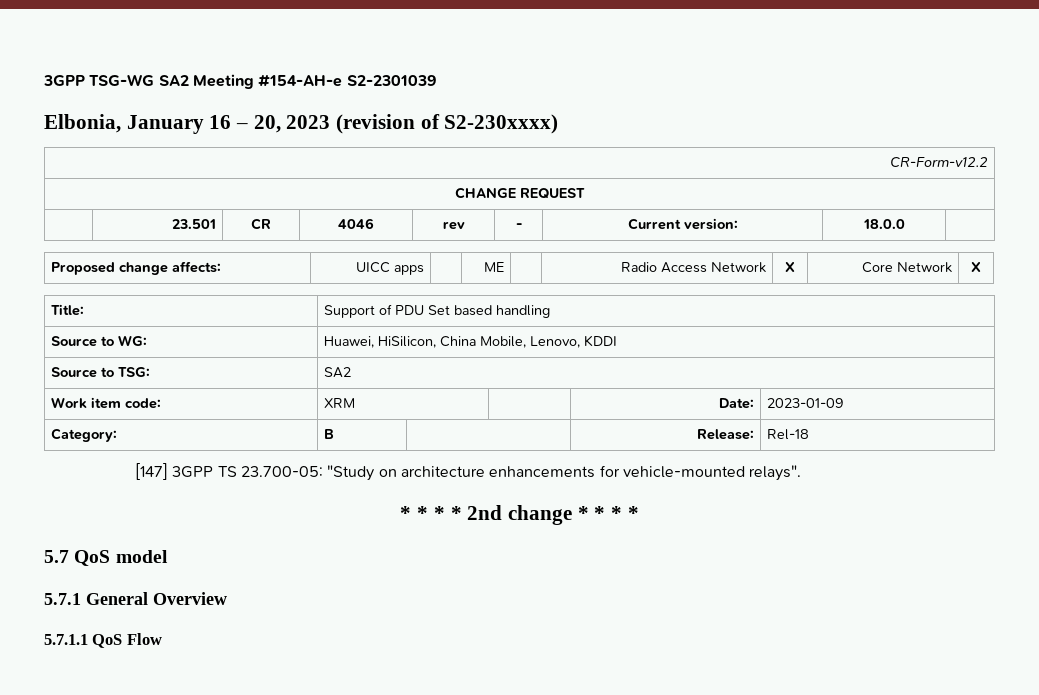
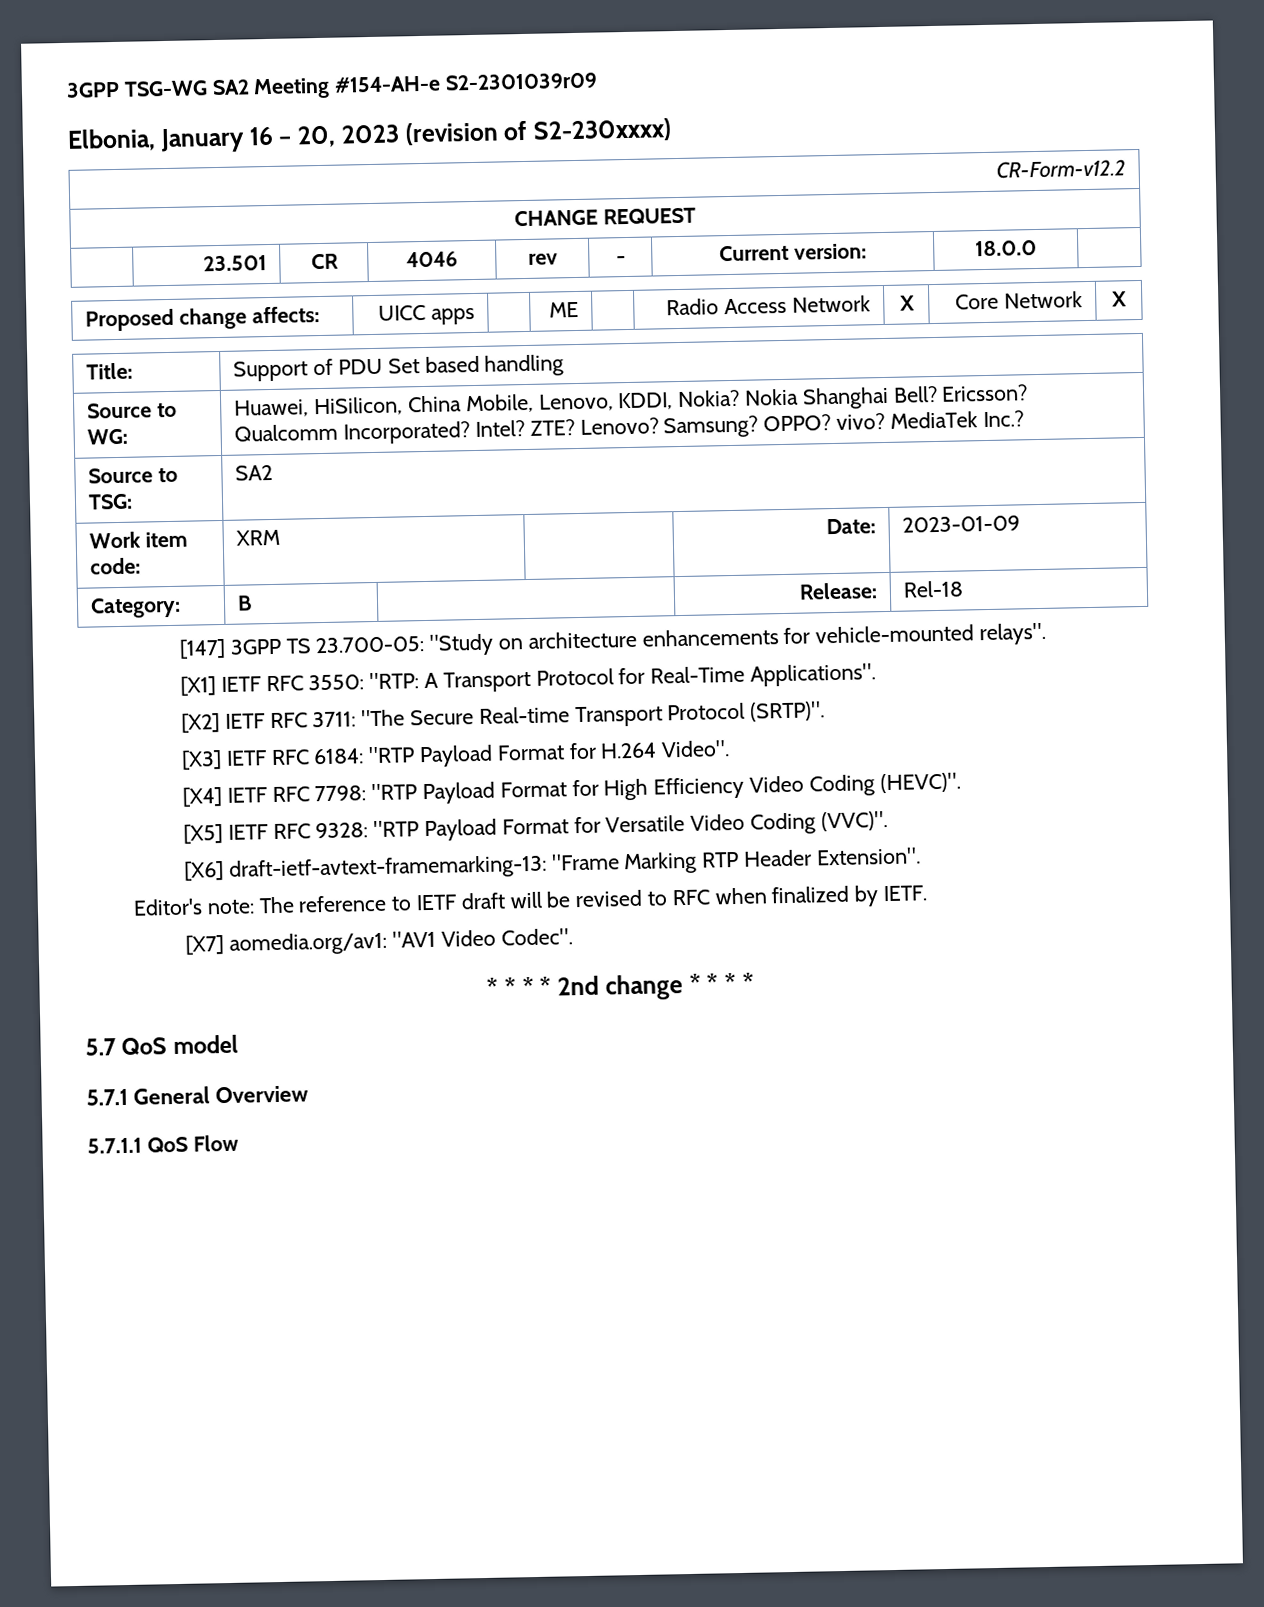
[346,75,436,86] S2-2301039 -> [445,72,598,91] S2-2301039r09
[583,335,617,347] KDDI -> [617,384,1029,411] [234,410,1024,445] KDDI, Nokia? Nokia Shanghai Bell? Ericsson? Qualcomm Incorporated? Intel? ZTE? Lenovo? Samsung? OPPO? vivo? MediaTek Inc.?
(802, 473) none -> [179,663,876,696] [180,701,826,733] [180,740,731,770] [181,772,961,807] [182,811,888,844] [183,847,921,882] [132,885,928,916] [184,928,574,956] // [X1] IETF RFC 3550: "RTP: A Transport Protocol for Real-Time Applications". // [X2] IETF RFC 3711: "The Secure Real-time Transport Protocol (SRTP)". // [X3] IETF RFC 6184: "RTP Payload Format for H.264 Video". // [X4] IETF RFC 7798: "RTP Payload Format for High Efficiency Video Coding (HEVC)". // [X5] IETF RFC 9328: "RTP Payload Format for Versatile Video Coding (VVC)". // [X6] draft-ietf-avtext-framemarking-13: "Frame Marking RTP Header Extension". // Editor's note: The reference to IETF draft will be revised to RFC when finalized by IETF. // [X7] aomedia.org/av1: "AV1 Video Codec".

